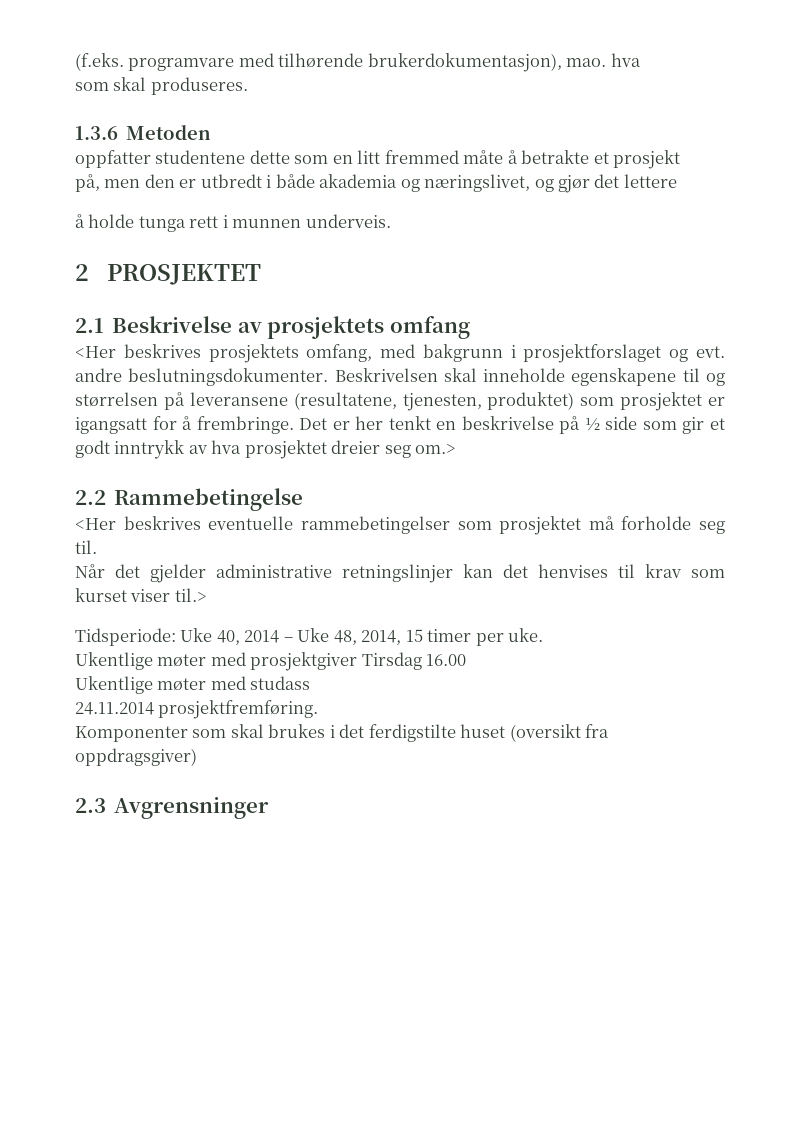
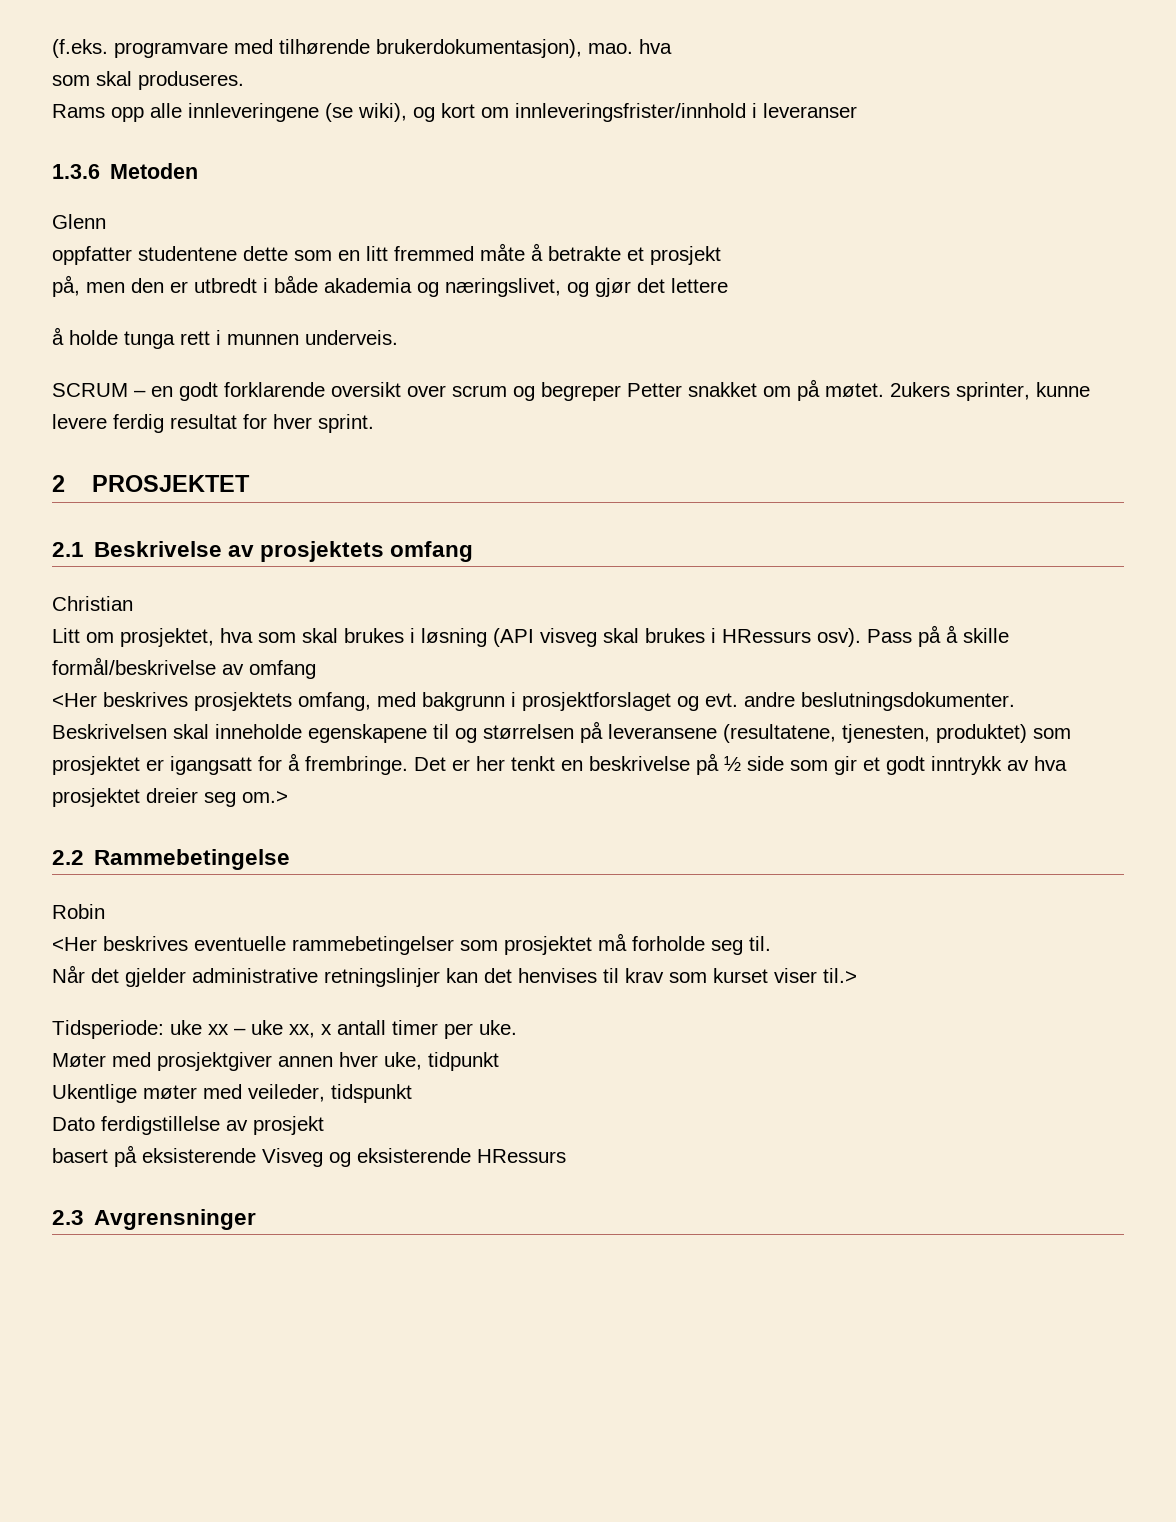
(248, 86) none -> [52,103,857,122] // Rams opp alle innleveringene (se wiki), og kort om innleveringsfrister/innhold i leveranser
(212, 132) none -> [52,214,106,229] // Glenn
(391, 221) none -> [52,379,1090,401] [52,414,374,433] // SCRUM – en godt forklarende oversikt over scrum og begreper Petter snakket om på møtet. 2ukers sprinter, kunne levere ferdig resultat for hver sprint.
(470, 327) none -> [52,596,133,611] [52,625,1009,647] [52,657,316,679] // Christian // Litt om prosjektet, hva som skal brukes i løsning (API visveg skal brukes i HRessurs osv). Pass på å skille formål/beskrivelse av omfang
(304, 499) none -> [52,904,105,919] // Robin
[180,628,544,646] [75,652,467,671] [75,676,311,694] [75,700,319,719] [75,724,610,742] [75,748,197,766] Uke 40, 2014 – Uke 48, 2014, 15 timer per uke. // Ukentlige møter med prosjektgiver Tirsdag 16.00 // Ukentlige møter med studass // 24.11.2014 prosjektfremføring. // Komponenter som skal brukes i det ferdigstilte huset (oversikt fra oppdragsgiver) -> [170,1020,517,1039] [52,1052,499,1071] [52,1084,412,1103] [52,1116,324,1135] [52,1145,566,1167] uke xx – uke xx, x antall timer per uke. // Møter med prosjektgiver annen hver uke, tidpunkt // Ukentlige møter med veileder, tidspunkt // Dato ferdigstillelse av prosjekt // basert på eksisterende Visveg og eksisterende HRessurs

